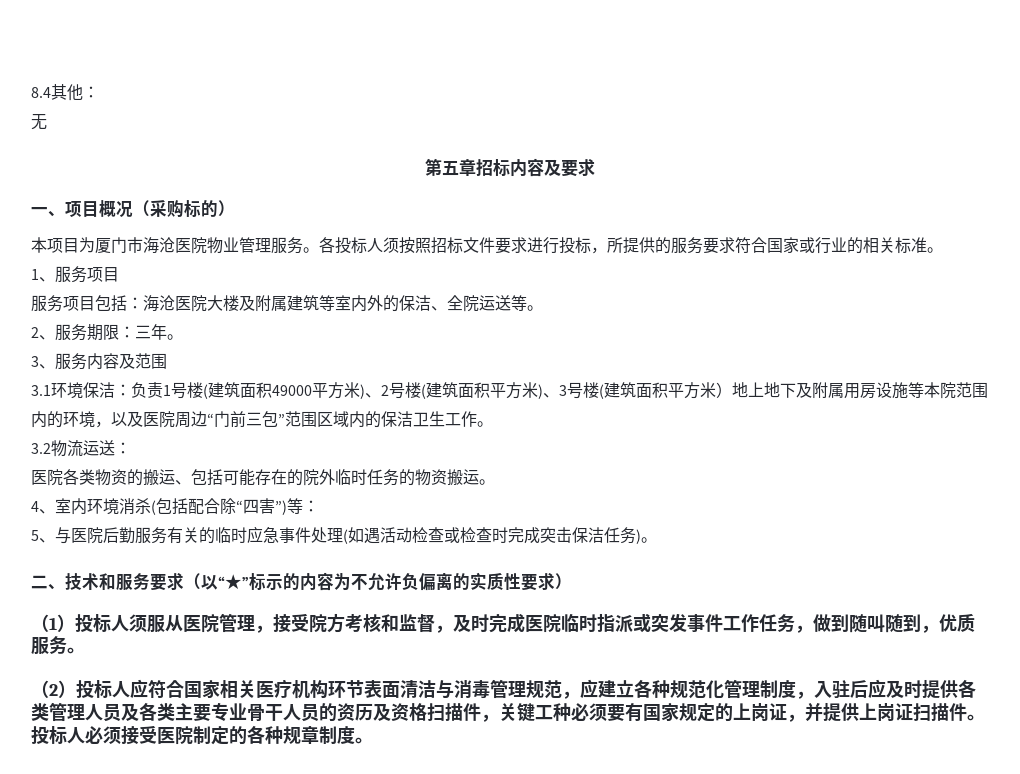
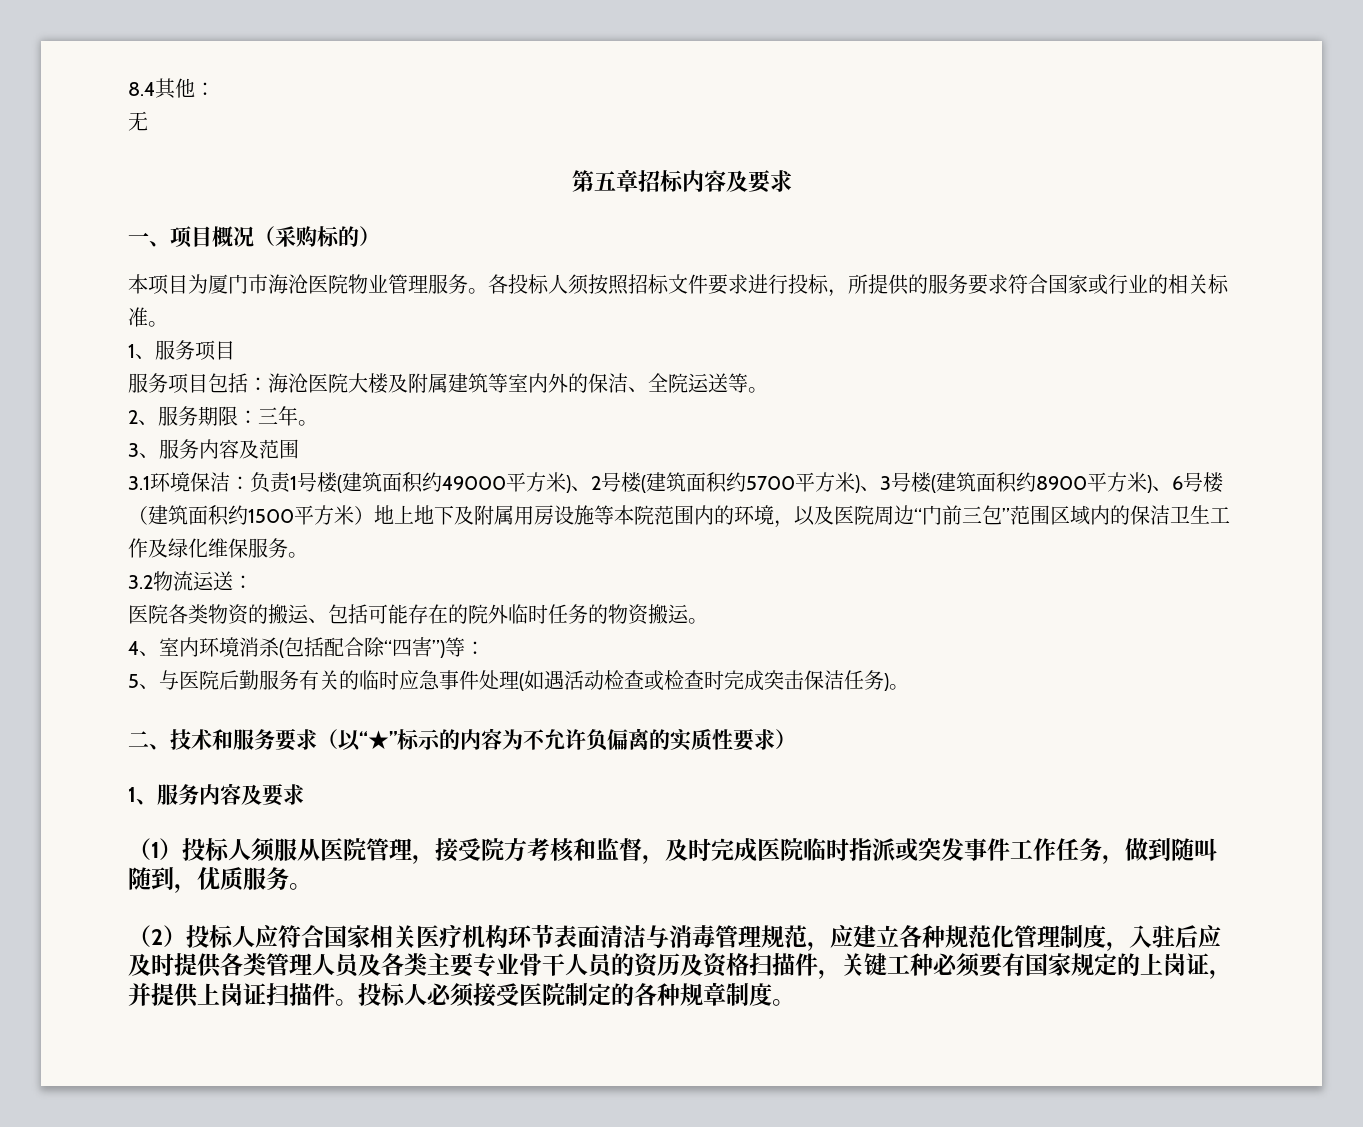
(272, 390) none -> [422,472,442,492] 约
(490, 390) none -> [726,472,795,492] 约5700
(668, 390) none -> [1016,472,1223,493] [128,505,294,526] 约8900平方米)、6号楼（建筑面积约1500
(477, 419) none -> [148,538,288,558] 及绿化维保服务
(572, 581) none -> [128,783,304,806] // 1、服务内容及要求

